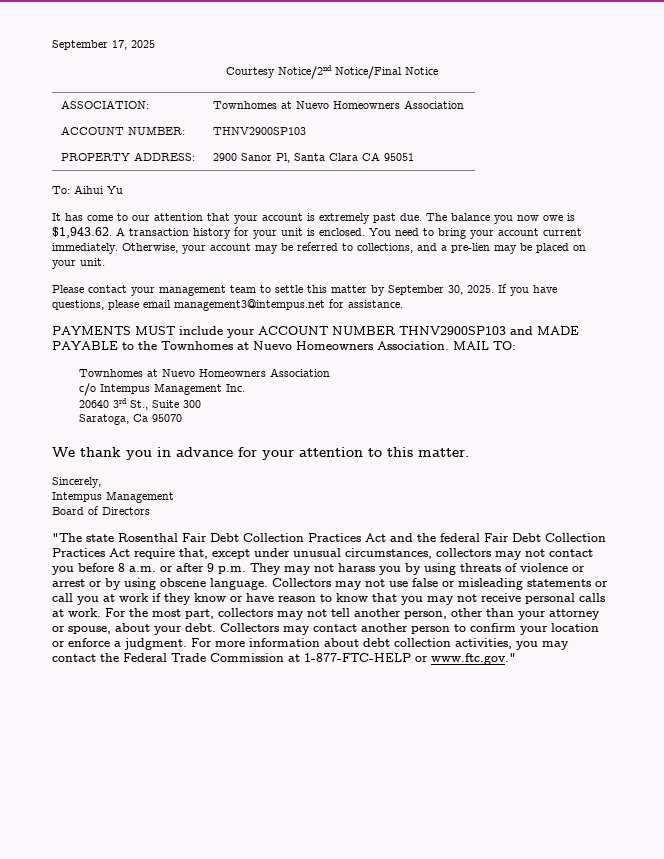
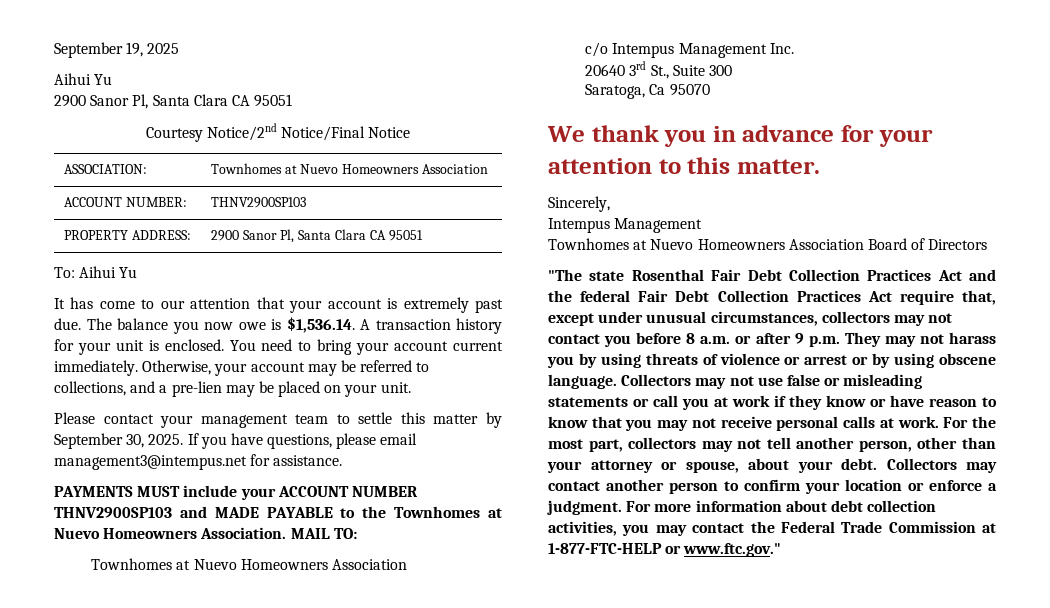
[52,40,127,50] September 17, -> [54,42,144,58] September 19,
(155, 44) none -> [54,73,113,85] [54,94,293,109] // Aihui Yu // 2900 Sanor Pl, Santa Clara CA 95051
[52,227,112,238] $1,943.62. -> [286,317,355,333] $1,536.14.
(174, 497) none -> [548,238,864,250] Townhomes at Nuevo Homeowners Association

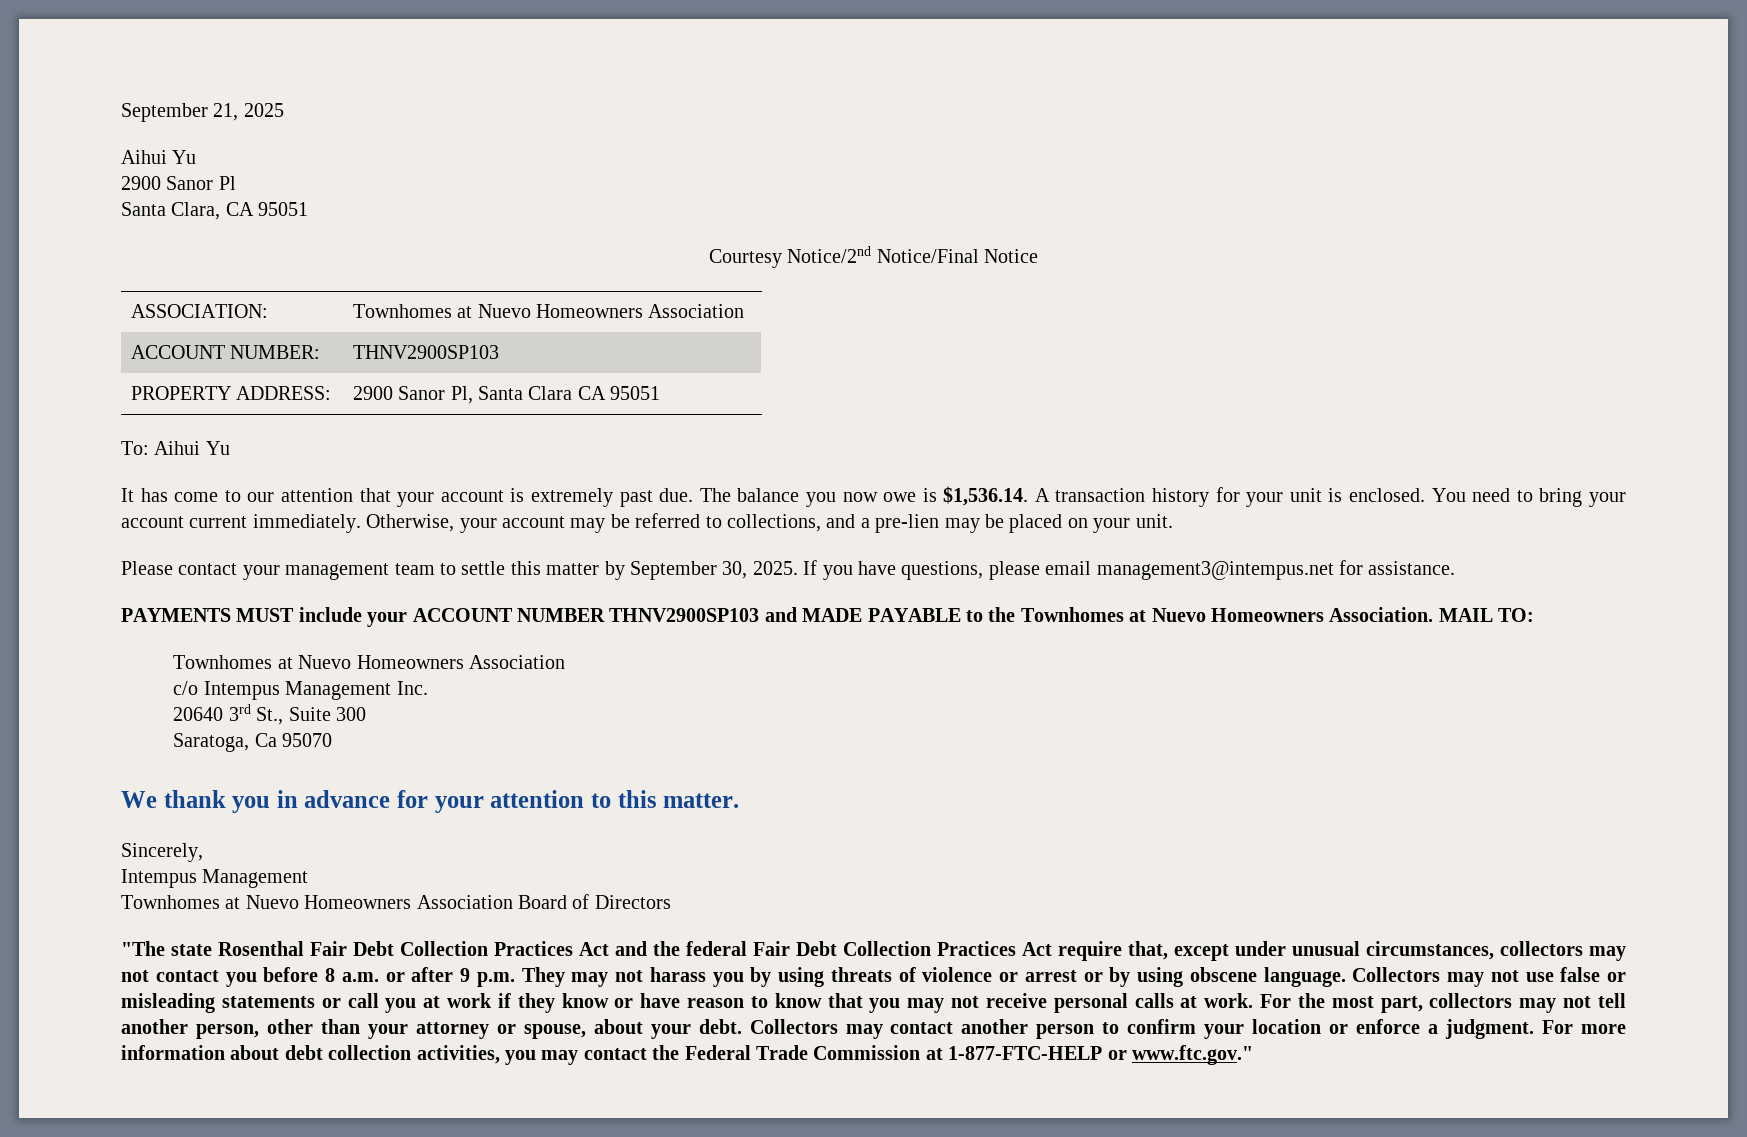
[54,42,144,58] September 19, -> [121,103,239,122] September 21,
[132,94,228,109] Pl, Santa Clara -> [218,176,236,190] [121,202,221,220] Pl // Santa Clara,

